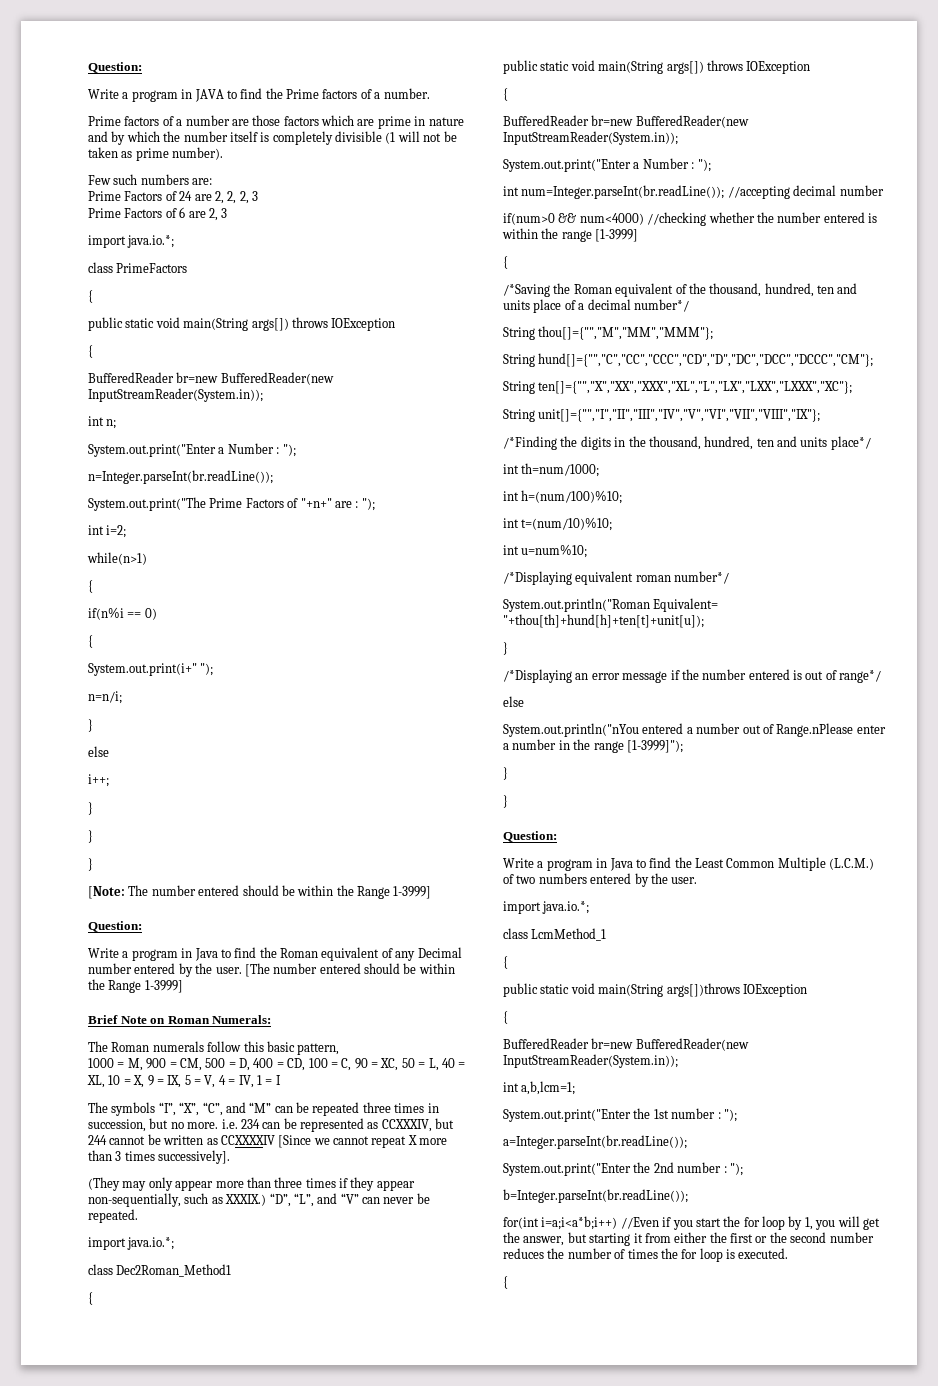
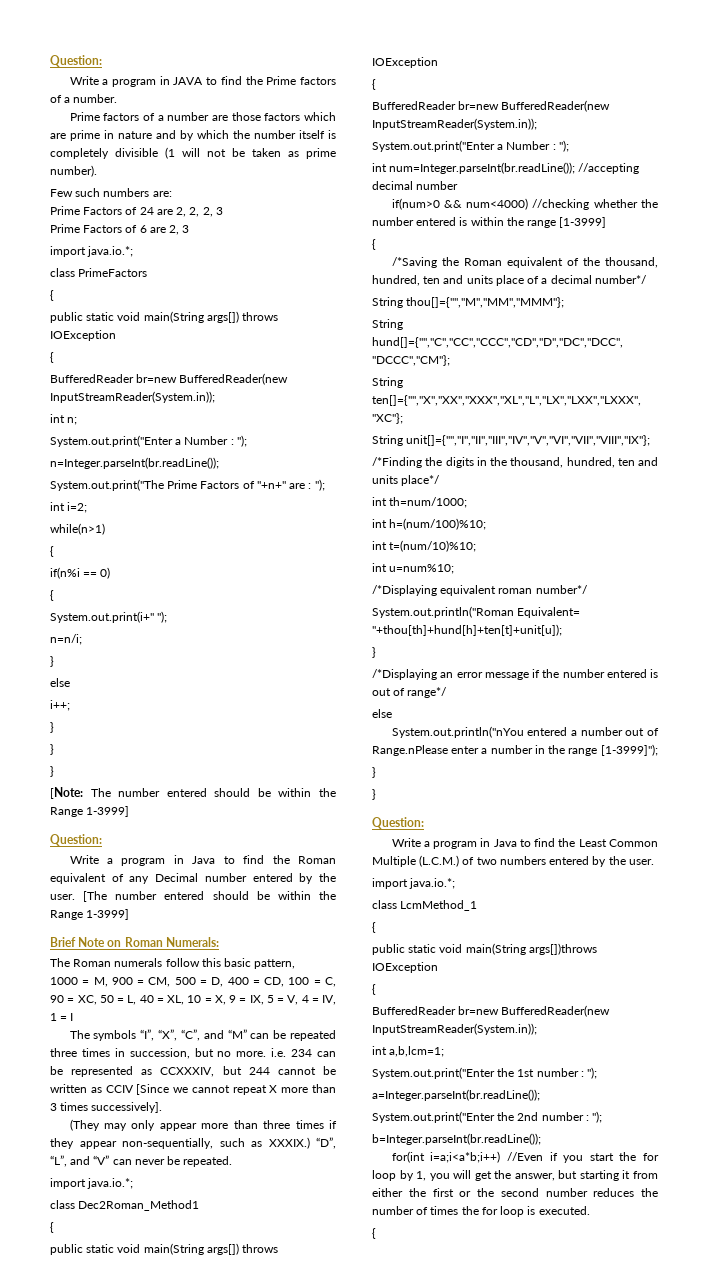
[220,1135,275,1145] CCXXXXIV -> [105,1085,134,1093] CCIV

